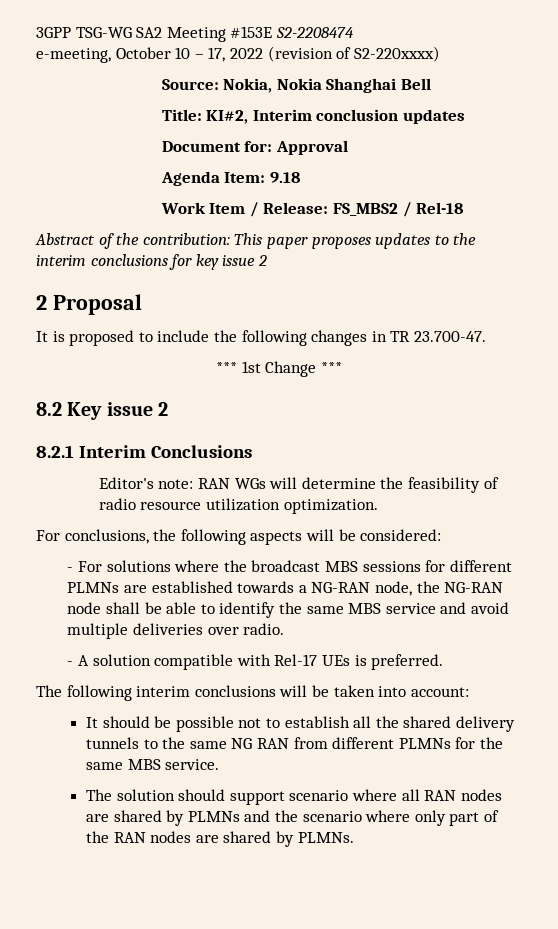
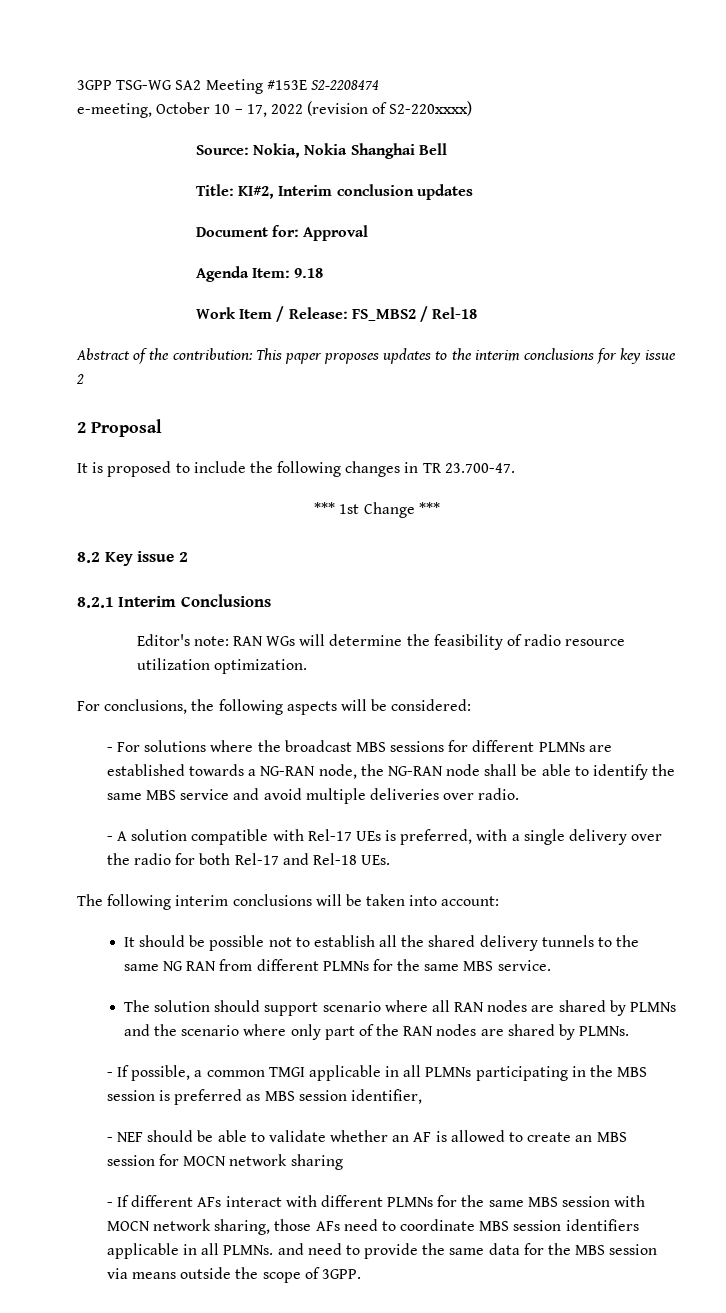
[371,654,444,670] preferred. -> [400,829,663,845] [106,853,391,865] preferred, with a single delivery over the radio for both Rel-17 and Rel-18 UEs.
(354, 837) none -> [106,1065,648,1081] [106,1089,422,1105] [106,1130,627,1142] [106,1154,343,1170] [106,1195,646,1207] [106,1219,639,1235] [106,1243,658,1259] [106,1267,361,1283] // - If possible, a common TMGI applicable in all PLMNs participating in the MBS session is preferred as MBS session identifier, // - NEF should be able to validate whether an AF is allowed to create an MBS session for MOCN network sharing // - If different AFs interact with different PLMNs for the same MBS session with MOCN network sharing, those AFs need to coordinate MBS session identifiers applicable in all PLMNs. and need to provide the same data for the MBS session via means outside the scope of 3GPP.

